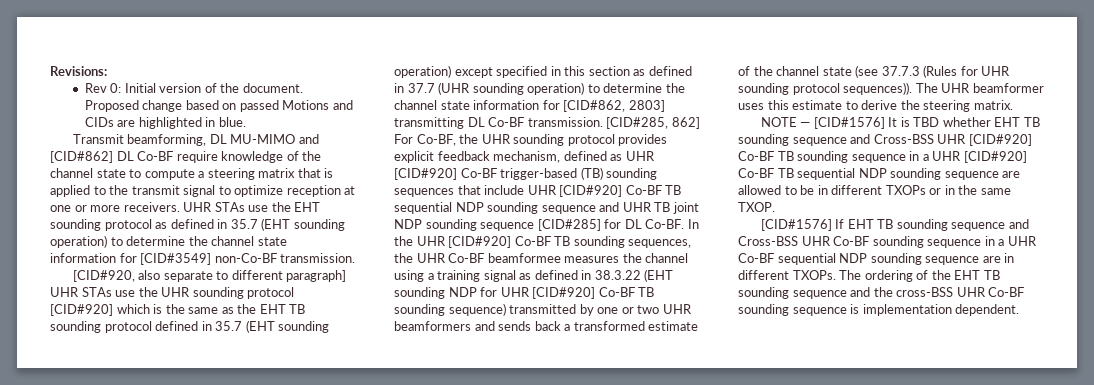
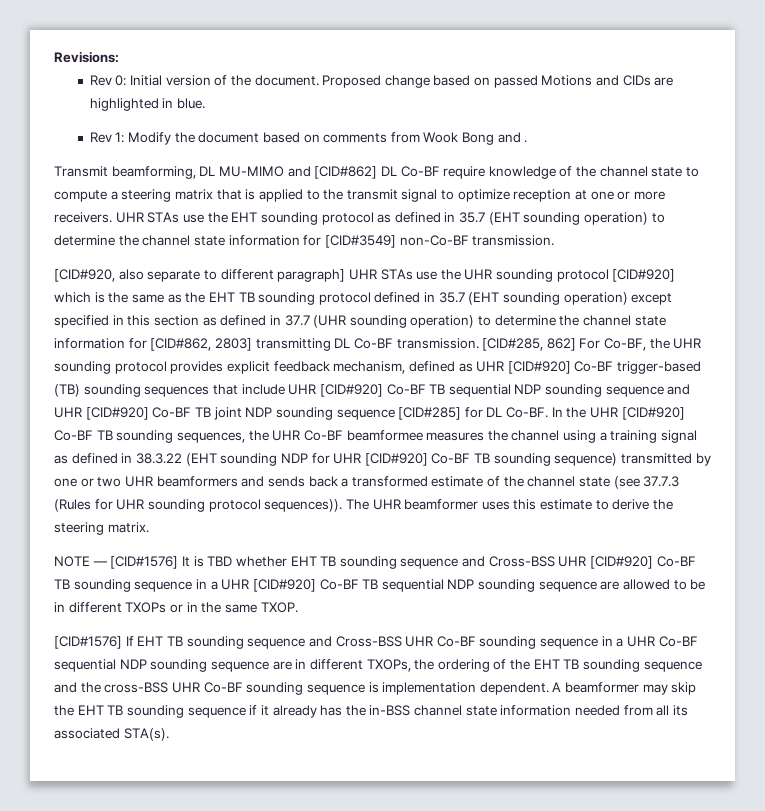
(246, 122) none -> [89,132,528,145] // Rev 1: Modify the document based on comments from Wook Bong and .
(652, 207) none -> [85,407,192,420] [CID#920] Co-BF
[792,270,862,280] TXOPs. The -> [366,659,435,672] TXOPs, the
(1020, 310) none -> [552,682,697,695] [54,705,688,718] [54,728,169,741] A beamformer may skip the EHT TB sounding sequence if it already has the in-BSS channel state information needed from all its associated STA(s).

